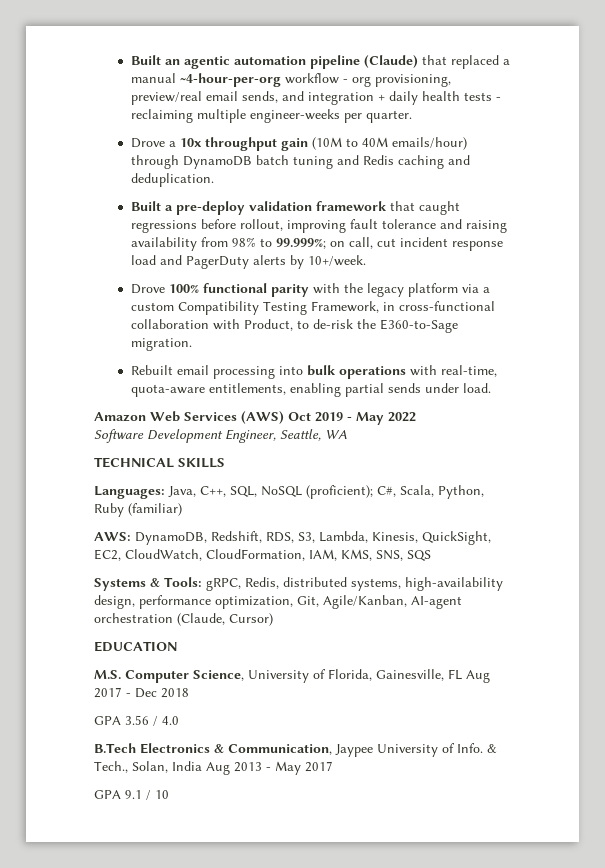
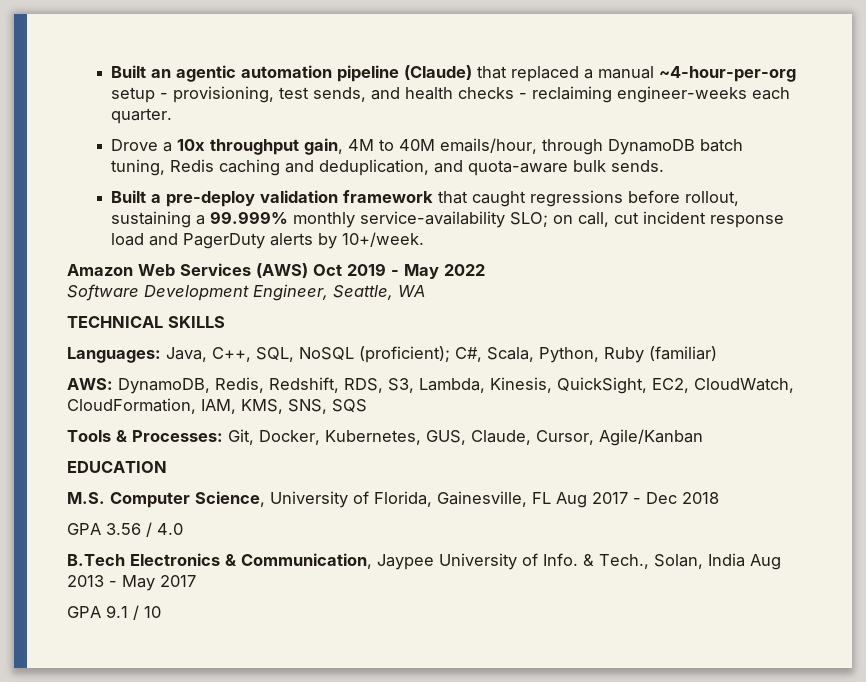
[285,73,452,87] [131,91,502,105] [131,109,363,123] workflow - org provisioning, preview/real email sends, and integration + daily health tests - reclaiming multiple engineer-weeks per -> [111,86,791,103] setup - provisioning, test sends, and health checks - reclaiming engineer-weeks each
[281,137,343,151] gain (10M -> [304,138,375,155] gain, 4M
[392,137,468,150] emails/hour) -> [440,138,538,154] emails/hour,
[293,155,360,169] tuning and -> [111,159,166,176] tuning,
[131,173,215,187] deduplication. -> [319,159,665,176] deduplication, and quota-aware bulk sends.
[287,219,508,233] [131,237,327,251] improving fault tolerance and raising availability from 98% to 99.999%; -> [111,211,549,228] sustaining a 99.999% monthly service-availability SLO;
[131,283,491,297] [131,301,496,315] [131,319,459,333] [131,338,193,351] [131,365,498,379] [131,383,492,397] // Drove 100% functional parity with the legacy platform via a custom Compatibility Testing Framework, in cross-functional collaboration with Product, to de-risk the E360-to-Sage migration. // Rebuilt email processing into bulk operations with real-time, quota-aware entitlements, enabling partial sends under load. -> (425, 239) none
(207, 538) none -> [215,377,264,393] Redis,
[94,577,503,591] [94,595,462,609] [94,613,273,626] Systems & Tools: gRPC, Redis, distributed systems, high-availability design, performance optimization, Git, Agile/Kanban, AI-agent orchestration (Claude, Cursor) -> [67,429,703,446] Tools & Processes: Git, Docker, Kubernetes, GUS, Claude, Cursor, Agile/Kanban

